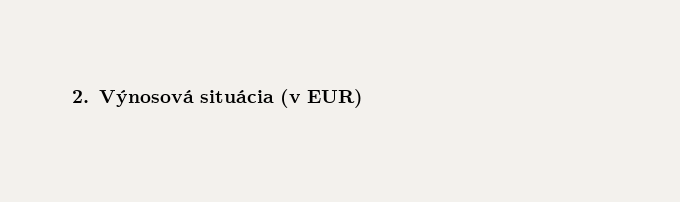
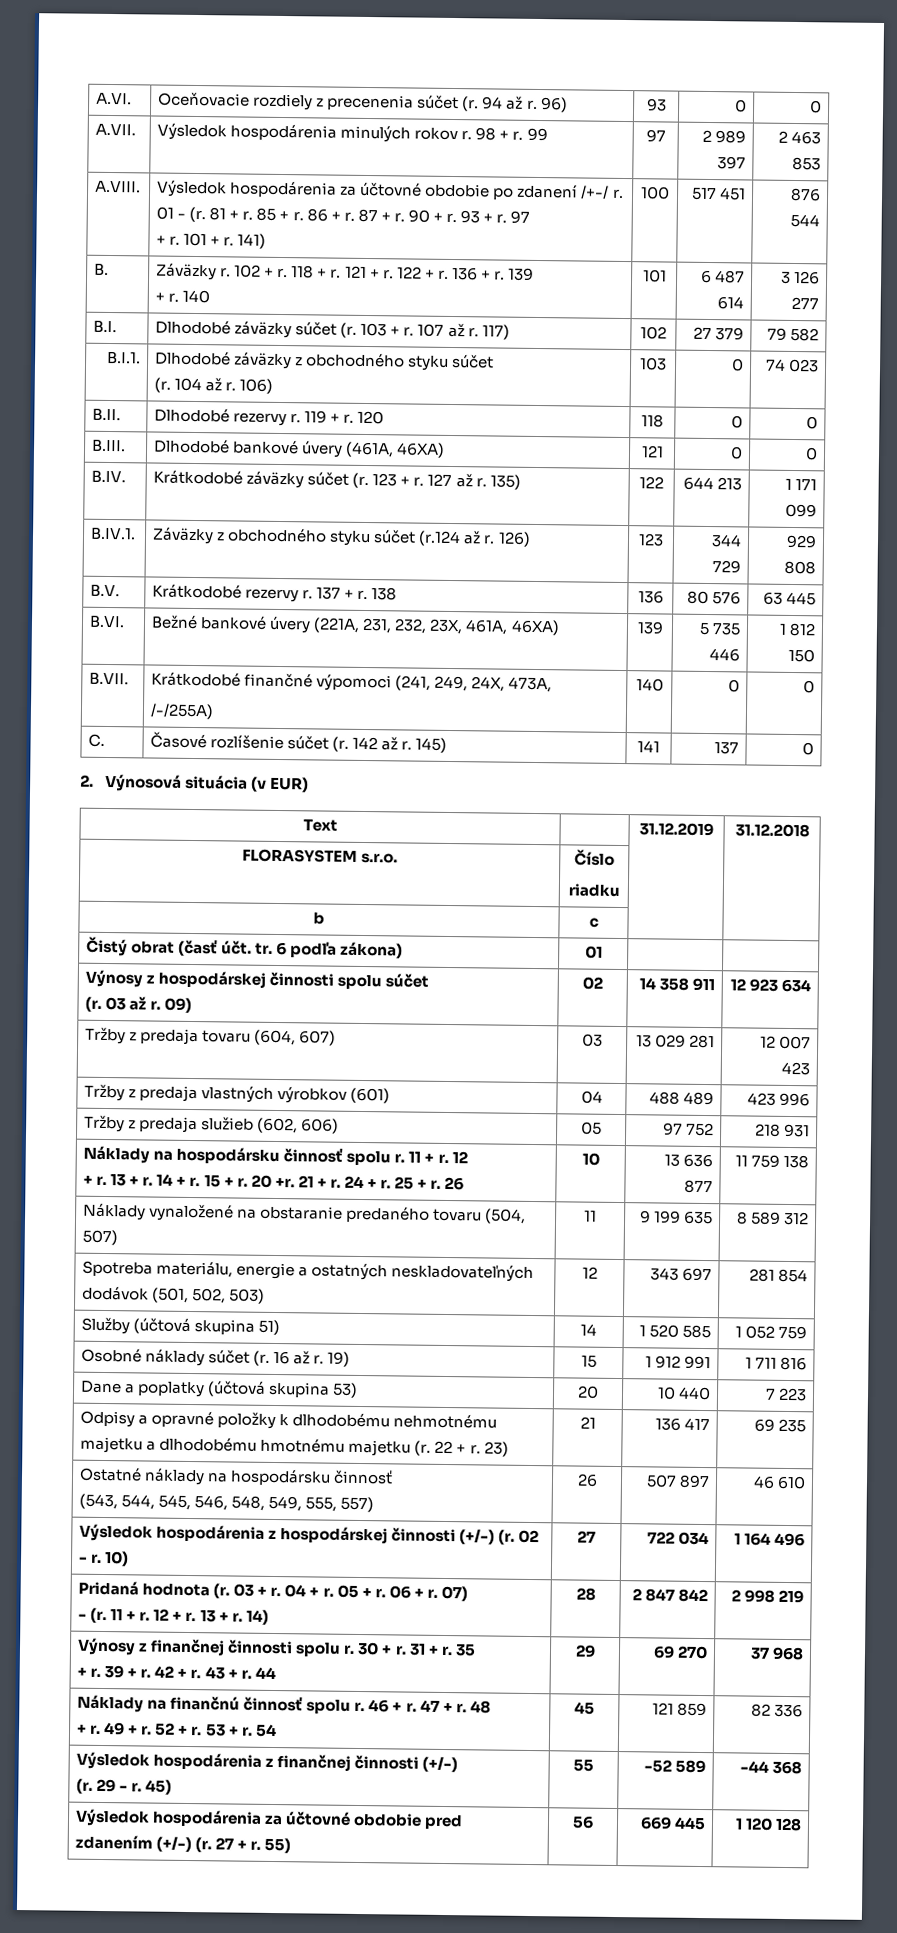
(72, 96) none -> [96,92,133,105] [158,91,568,113] [646,98,667,112] [734,99,747,113] [809,100,822,114] [95,123,137,136] [157,122,548,143] [645,129,666,143] [701,129,746,144] [716,156,746,170] [777,130,821,145] [791,156,821,171] [95,180,142,193] [156,179,624,200] [156,206,531,224] [156,232,267,249] [640,186,670,200] [690,187,746,201] [789,187,821,202] [789,213,820,228] [94,263,110,276] [156,262,534,281] [155,289,211,304] [642,269,667,283] [700,269,745,284] [716,296,744,310] [780,270,820,285] [790,296,819,310] [93,320,118,334] [155,319,510,340] [640,326,667,340] [692,326,744,341] [766,327,819,342] [106,351,141,365] [155,350,495,371] [154,377,274,394] [639,357,667,371] [730,358,744,372] [764,358,819,373] [92,408,122,422] [154,407,385,427] [641,414,664,428] [730,415,743,429] [805,416,818,430] [91,439,127,453] [153,438,446,458] [640,445,664,458] [729,446,743,460] [804,447,818,461] [91,470,127,484] [153,469,521,490] [639,476,664,489] [682,476,742,491] [784,478,817,491] [784,503,817,518] [90,527,137,541] [152,526,531,547] [638,533,664,547] [710,534,742,548] [711,560,741,574] [785,534,817,549] [783,560,816,575] [90,584,121,598] [152,583,398,603] [637,590,664,604] [686,590,741,605] [762,591,816,606] [89,615,126,629] [151,614,560,636] [636,621,664,635] [698,622,741,636] [708,648,740,662] [778,622,816,637] [787,648,815,663] [89,672,130,686] [151,671,553,693] [150,703,215,720] [635,678,664,692] [727,679,740,693] [802,680,815,694] [88,733,106,747] [150,731,448,753] [637,740,660,753] [713,742,739,755] [801,742,814,756] A.VI. | Oceňovacie rozdiely z precenenia súčet (r. 94 až r. 96) | 93 | 0 | 0 // A.VII. | Výsledok hospodárenia minulých rokov r. 98 + r. 99 | 97 | 2 989 397 | 2 463 853 // A.VIII. | Výsledok hospodárenia za účtovné obdobie po zdanení /+-/ r. 01 - (r. 81 + r. 85 + r. 86 + r. 87 + r. 90 + r. 93 + r. 97 // + r. 101 + r. 141) | 100 | 517 451 | 876 544 // B. | Záväzky r. 102 + r. 118 + r. 121 + r. 122 + r. 136 + r. 139 // + r. 140 | 101 | 6 487 614 | 3 126 277 // B.I. | Dlhodobé záväzky súčet (r. 103 + r. 107 až r. 117) | 102 | 27 379 | 79 582 // B.I.1. | Dlhodobé záväzky z obchodného styku súčet // (r. 104 až r. 106) | 103 | 0 | 74 023 // B.II. | Dlhodobé rezervy r. 119 + r. 120 | 118 | 0 | 0 // B.III. | Dlhodobé bankové úvery (461A, 46XA) | 121 | 0 | 0 // B.IV. | Krátkodobé záväzky súčet (r. 123 + r. 127 až r. 135) | 122 | 644 213 | 1 171 099 // B.IV.1. | Záväzky z obchodného styku súčet (r.124 až r. 126) | 123 | 344 729 | 929 808 // B.V. | Krátkodobé rezervy r. 137 + r. 138 | 136 | 80 576 | 63 445 // B.VI. | Bežné bankové úvery (221A, 231, 232, 23X, 461A, 46XA) | 139 | 5 735 446 | 1 812 150 // B.VII. | Krátkodobé finančné výpomoci (241, 249, 24X, 473A, // /-/255A) | 140 | 0 | 0 // C. | Časové rozlíšenie súčet (r. 142 až r. 145) | 141 | 137 | 0 //
(363, 98) none -> [302,819,338,832] [639,822,714,837] [734,823,810,838] [241,848,399,864] [574,849,615,866] [567,883,620,897] [313,912,325,925] [588,917,599,928] [86,936,404,959] [584,945,603,959] [85,969,430,990] [85,996,193,1014] [582,976,603,990] [638,977,715,992] [729,978,811,993] [85,1026,337,1046] [582,1033,603,1047] [635,1034,715,1049] [759,1035,811,1050] [780,1061,810,1076] [84,1083,391,1104] [580,1090,603,1104] [648,1091,714,1106] [746,1092,810,1107] [84,1114,340,1134] [581,1121,602,1135] [662,1122,714,1137] [754,1123,810,1138] [83,1145,468,1166] [83,1173,465,1191] [581,1152,600,1166] [663,1153,713,1168] [683,1179,713,1194] [734,1154,809,1169] [83,1202,527,1224] [82,1229,119,1246] [584,1210,597,1222] [639,1210,713,1225] [736,1211,809,1226] [82,1260,535,1283] [82,1285,266,1304] [581,1266,598,1279] [649,1267,712,1282] [748,1268,808,1283] [81,1316,281,1336] [580,1323,597,1336] [638,1324,711,1339] [734,1325,807,1340] [81,1347,351,1367] [580,1355,597,1368] [644,1355,711,1370] [744,1356,807,1371] [80,1380,359,1398] [577,1385,599,1399] [656,1386,711,1401] [764,1387,807,1402] [80,1410,498,1430] [80,1436,509,1457] [579,1416,596,1429] [654,1417,710,1431] [753,1418,806,1433] [79,1466,394,1486] [79,1493,375,1513] [576,1473,598,1487] [645,1474,710,1489] [752,1475,806,1490] [79,1523,540,1545] [79,1551,130,1567] [577,1530,596,1543] [646,1531,709,1546] [733,1532,805,1547] [78,1580,468,1602] [78,1607,269,1625] [575,1587,596,1601] [631,1588,708,1603] [730,1589,804,1604] [77,1637,476,1657] [77,1665,276,1680] [574,1644,596,1658] [652,1645,708,1660] [749,1646,804,1661] [77,1694,491,1714] [77,1722,277,1738] [574,1701,595,1715] [651,1702,707,1717] [750,1703,803,1718] [76,1751,459,1773] [76,1778,173,1795] [573,1759,594,1772] [643,1759,706,1774] [739,1760,802,1775] [75,1808,464,1830] [75,1834,292,1854] [572,1815,594,1829] [639,1816,706,1831] [734,1817,802,1832] // Text | | 31.12.2019 | 31.12.2018 // FLORASYSTEM s.r.o. | Číslo // riadku | | // b | c | | // Čistý obrat (časť účt. tr. 6 podľa zákona) | 01 | | // Výnosy z hospodárskej činnosti spolu súčet // (r. 03 až r. 09) | 02 | 14 358 911 | 12 923 634 // Tržby z predaja tovaru (604, 607) | 03 | 13 029 281 | 12 007 423 // Tržby z predaja vlastných výrobkov (601) | 04 | 488 489 | 423 996 // Tržby z predaja služieb (602, 606) | 05 | 97 752 | 218 931 // Náklady na hospodársku činnosť spolu r. 11 + r. 12 // + r. 13 + r. 14 + r. 15 + r. 20 +r. 21 + r. 24 + r. 25 + r. 26 | 10 | 13 636 877 | 11 759 138 // Náklady vynaložené na obstaranie predaného tovaru (504, 507) | 11 | 9 199 635 | 8 589 312 // Spotreba materiálu, energie a ostatných neskladovateľných dodávok (501, 502, 503) | 12 | 343 697 | 281 854 // Služby (účtová skupina 51) | 14 | 1 520 585 | 1 052 759 // Osobné náklady súčet (r. 16 až r. 19) | 15 | 1 912 991 | 1 711 816 // Dane a poplatky (účtová skupina 53) | 20 | 10 440 | 7 223 // Odpisy a opravné položky k dlhodobému nehmotnému majetku a dlhodobému hmotnému majetku (r. 22 + r. 23) | 21 | 136 417 | 69 235 // Ostatné náklady na hospodársku činnosť // (543, 544, 545, 546, 548, 549, 555, 557) | 26 | 507 897 | 46 610 // Výsledok hospodárenia z hospodárskej činnosti (+/-) (r. 02 - r. 10) | 27 | 722 034 | 1 164 496 // Pridaná hodnota (r. 03 + r. 04 + r. 05 + r. 06 + r. 07) // - (r. 11 + r. 12 + r. 13 + r. 14) | 28 | 2 847 842 | 2 998 219 // Výnosy z finančnej činnosti spolu r. 30 + r. 31 + r. 35 // + r. 39 + r. 42 + r. 43 + r. 44 | 29 | 69 270 | 37 968 // Náklady na finančnú činnosť spolu r. 46 + r. 47 + r. 48 // + r. 49 + r. 52 + r. 53 + r. 54 | 45 | 121 859 | 82 336 // Výsledok hospodárenia z finančnej činnosti (+/-) // (r. 29 - r. 45) | 55 | -52 589 | -44 368 // Výsledok hospodárenia za účtovné obdobie pred zdanením (+/-) (r. 27 + r. 55) | 56 | 669 445 | 1 120 128

